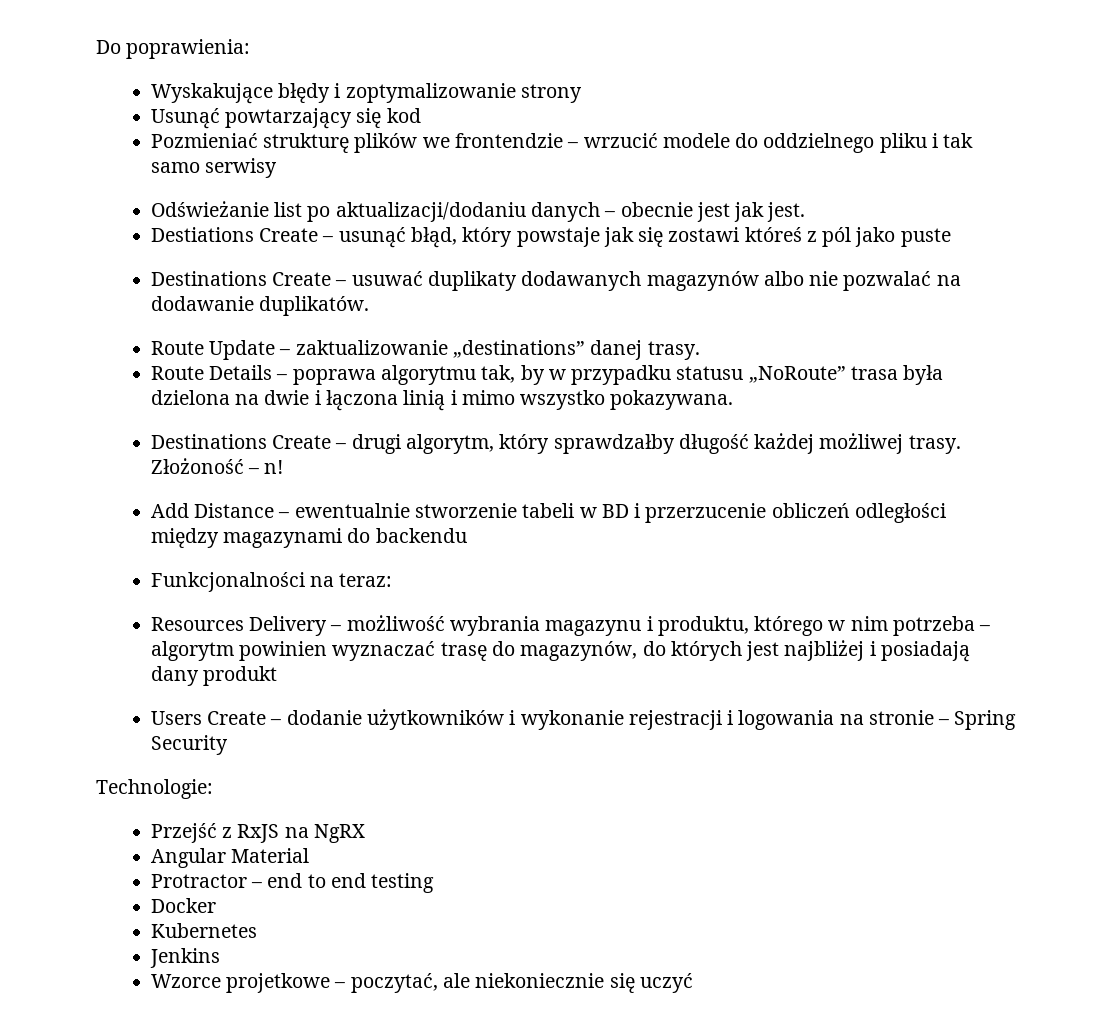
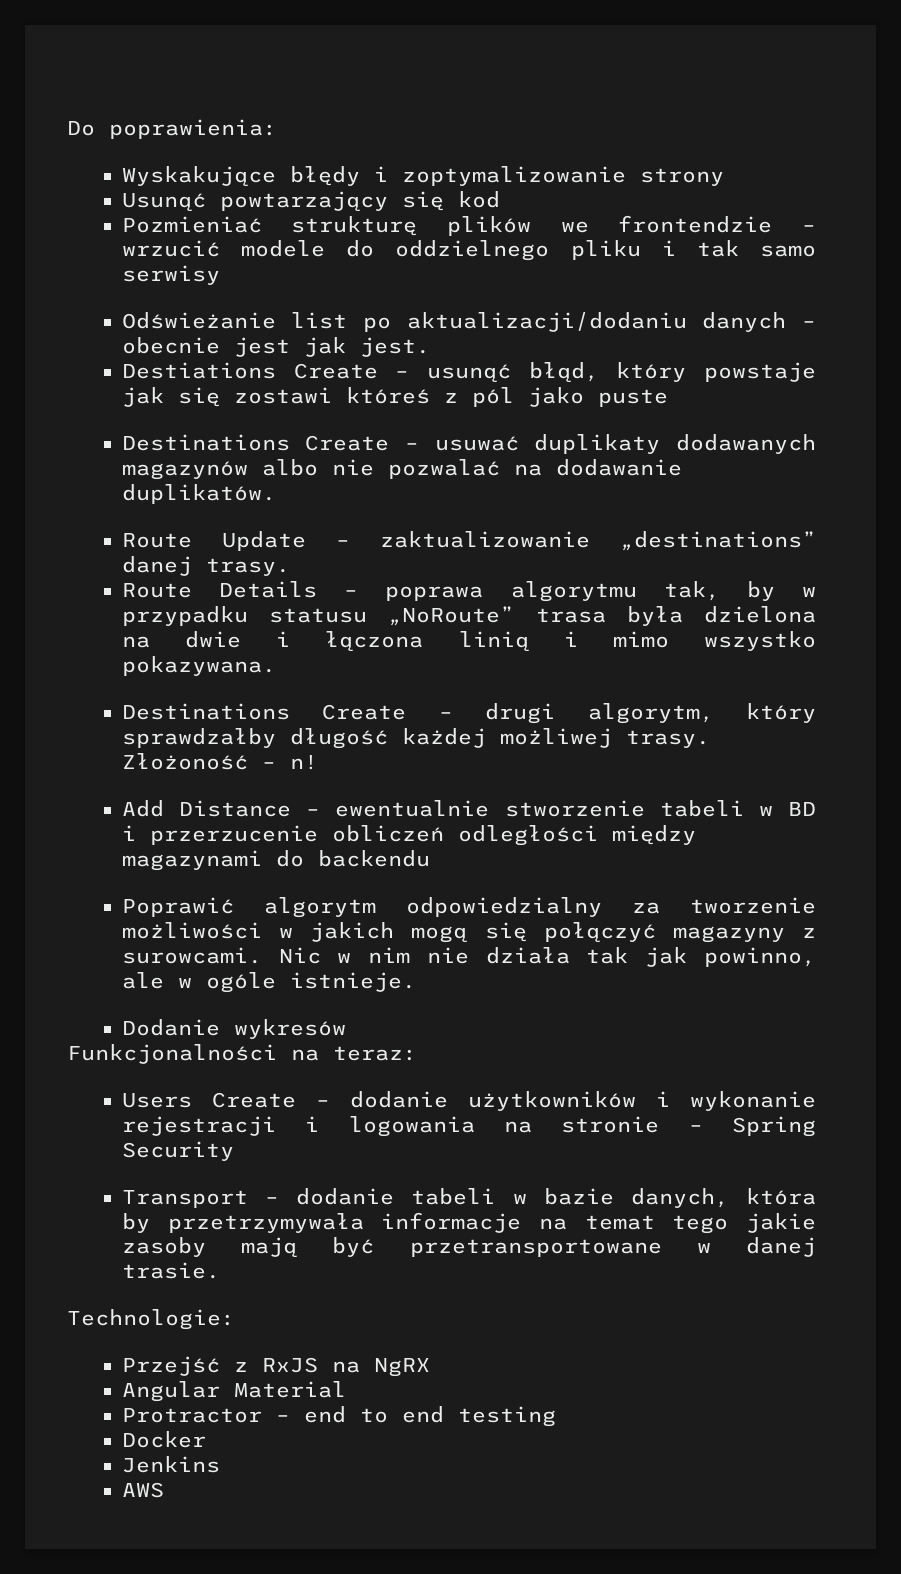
[150,572,393,592] [150,615,991,636] [150,640,970,662] [150,666,278,686] Funkcjonalności na teraz: // Resources Delivery – możliwość wybrania magazynu i produktu, którego w nim potrzeba – algorytm powinien wyznaczać trasę do magazynów, do których jest najbliżej i posiadają dany produkt -> [121,897,816,918] [121,922,816,943] [121,947,816,967] [121,972,416,993] [121,1019,346,1039] [67,1044,417,1064] Poprawić algorytm odpowiedzialny za tworzenie możliwości w jakich mogą się połączyć magazyny z surowcami. Nic w nim nie działa tak jak powinno, ale w ogóle istnieje. // Dodanie wykresów // Funkcjonalności na teraz:
(228, 745) none -> [121,1188,816,1208] [121,1212,817,1234] [121,1237,816,1258] [121,1262,220,1279] // Transport – dodanie tabeli w bazie danych, która by przetrzymywała informacje na temat tego jakie zasoby mają być przetransportowane w danej trasie.
[150,923,257,938] // Kubernetes -> (206, 1439) none
[150,973,693,993] Wzorce projetkowe – poczytać, ale niekoniecznie się uczyć -> [121,1482,164,1498] AWS

